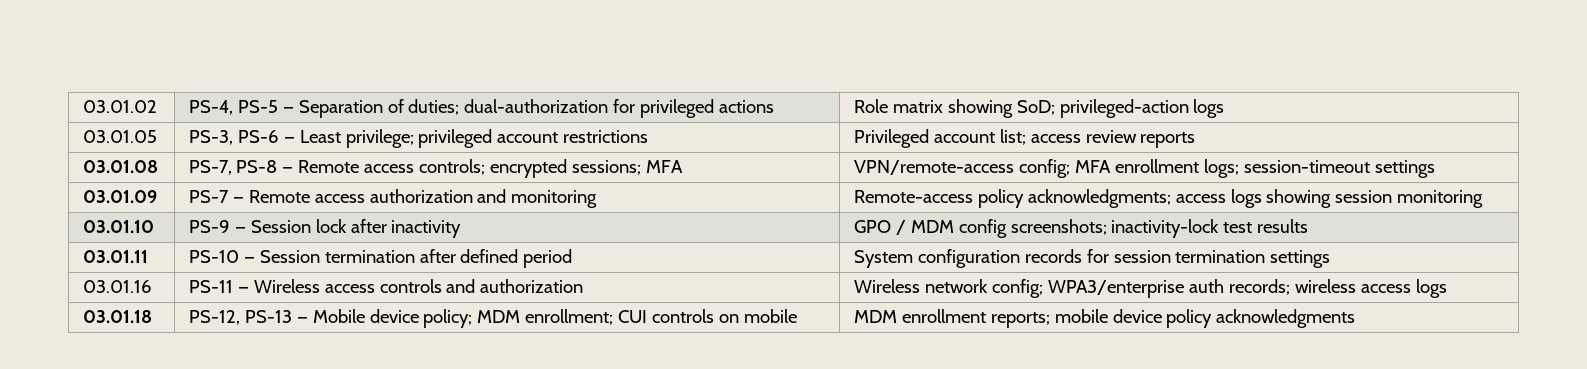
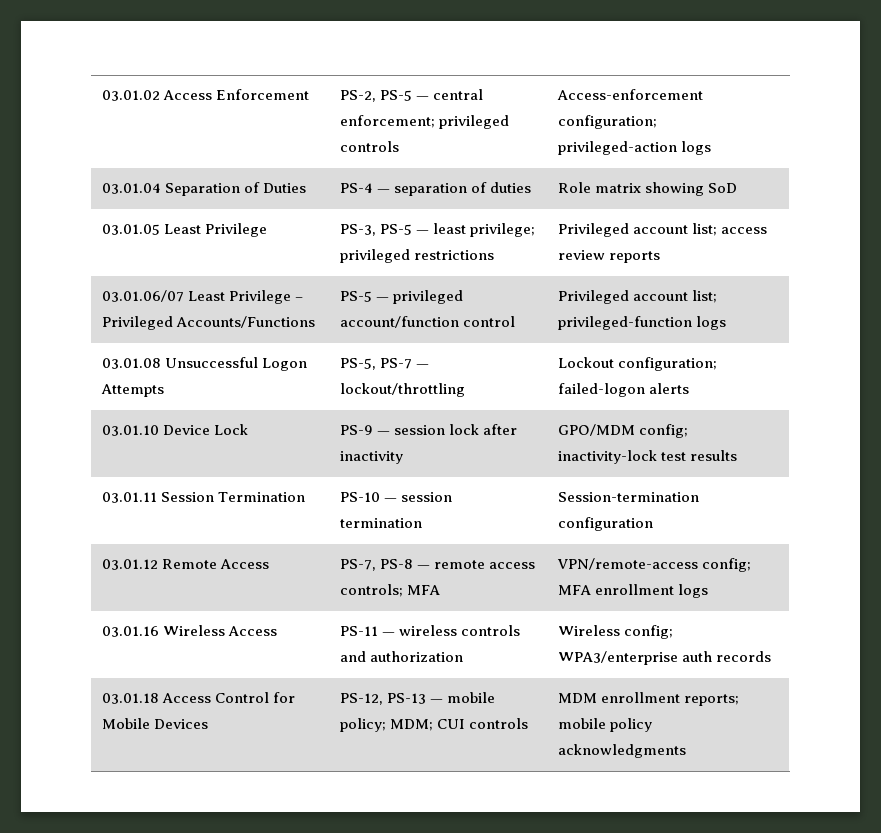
[188,99,775,118] | PS-4, PS-5 — Separation of duties; dual-authorization for privileged actions -> [163,89,310,100] [340,89,484,102] [340,115,510,129] [340,141,400,152] [557,89,704,100] [558,115,658,129] [558,141,712,155] [102,182,307,196] [340,182,532,196] Access Enforcement | PS-2, PS-5 — central enforcement; privileged controls | Access-enforcement configuration; privileged-action logs // 03.01.04 Separation of Duties | PS-4 — separation of duties
[1016,99,1225,118] SoD; privileged-action logs -> [708,183,738,193] SoD
(157, 136) none -> [164,223,268,237] Least Privilege
[237,130,341,143] PS-6 — Least -> [380,223,467,235] PS-5 — least
[497,132,559,143] account -> (411, 256) none
[82,160,158,173] 03.01.08 -> [102,290,304,304] [102,316,316,330] [340,290,464,304] [340,316,516,328] [558,290,718,304] [558,316,727,330] [102,357,308,371] [101,384,165,397] [340,358,430,370] [340,383,466,397] [558,357,718,371] [558,383,690,397] [102,424,249,436] [340,424,518,435] [340,451,404,464] [558,424,689,438] [558,450,738,464] [102,492,306,503] [340,492,453,502] [340,518,423,528] [558,492,700,502] [558,517,654,531] [102,559,270,570] 03.01.06/07 Least Privilege – Privileged Accounts/Functions | PS-5 — privileged account/function control | Privileged account list; privileged-function logs // 03.01.08 Unsuccessful Logon Attempts | PS-5, PS-7 — lockout/throttling | Lockout configuration; failed-logon alerts // 03.01.10 Device Lock | PS-9 — session lock after inactivity | GPO/MDM config; inactivity-lock test results // 03.01.11 Session Termination | PS-10 — session termination | Session-termination configuration // 03.01.12 Remote Access
[298,160,360,173] Remote -> [434,560,486,569] remote
[490,159,642,178] encrypted sessions; -> (404, 590) none
[1204,159,1436,178] [82,190,157,203] [188,189,598,208] [853,189,1484,208] [82,220,154,233] [188,219,462,238] [853,219,1309,238] [82,250,148,263] [188,249,573,268] [853,249,1331,268] logs; session-timeout settings // 03.01.09 | PS-7 — Remote access authorization and monitoring | Remote-access policy acknowledgments; access logs showing session monitoring // 03.01.10 | PS-9 — Session lock after inactivity | GPO / MDM config screenshots; inactivity-lock test results // 03.01.11 | PS-10 — Session termination after defined period | System configuration records for session termination settings -> [678,584,709,598] logs
(152, 286) none -> [163,625,278,636] Wireless Access
[253,279,375,293] Wireless access -> [399,625,458,636] wireless
[924,279,988,293] network -> (621, 630) none
[1229,279,1448,298] [82,310,152,323] [188,309,614,328] records; wireless access logs // 03.01.18 | PS-12, PS-13 — Mobile device policy; MDM enrollment; -> [716,651,772,662] [102,692,296,704] [102,718,209,729] [340,692,496,705] [340,718,434,732] records // 03.01.18 Access Control for Mobile Devices | PS-12, PS-13 — mobile policy; MDM;
[719,309,798,323] on mobile -> (529, 723) none
[1112,309,1162,323] device -> (607, 723) none

